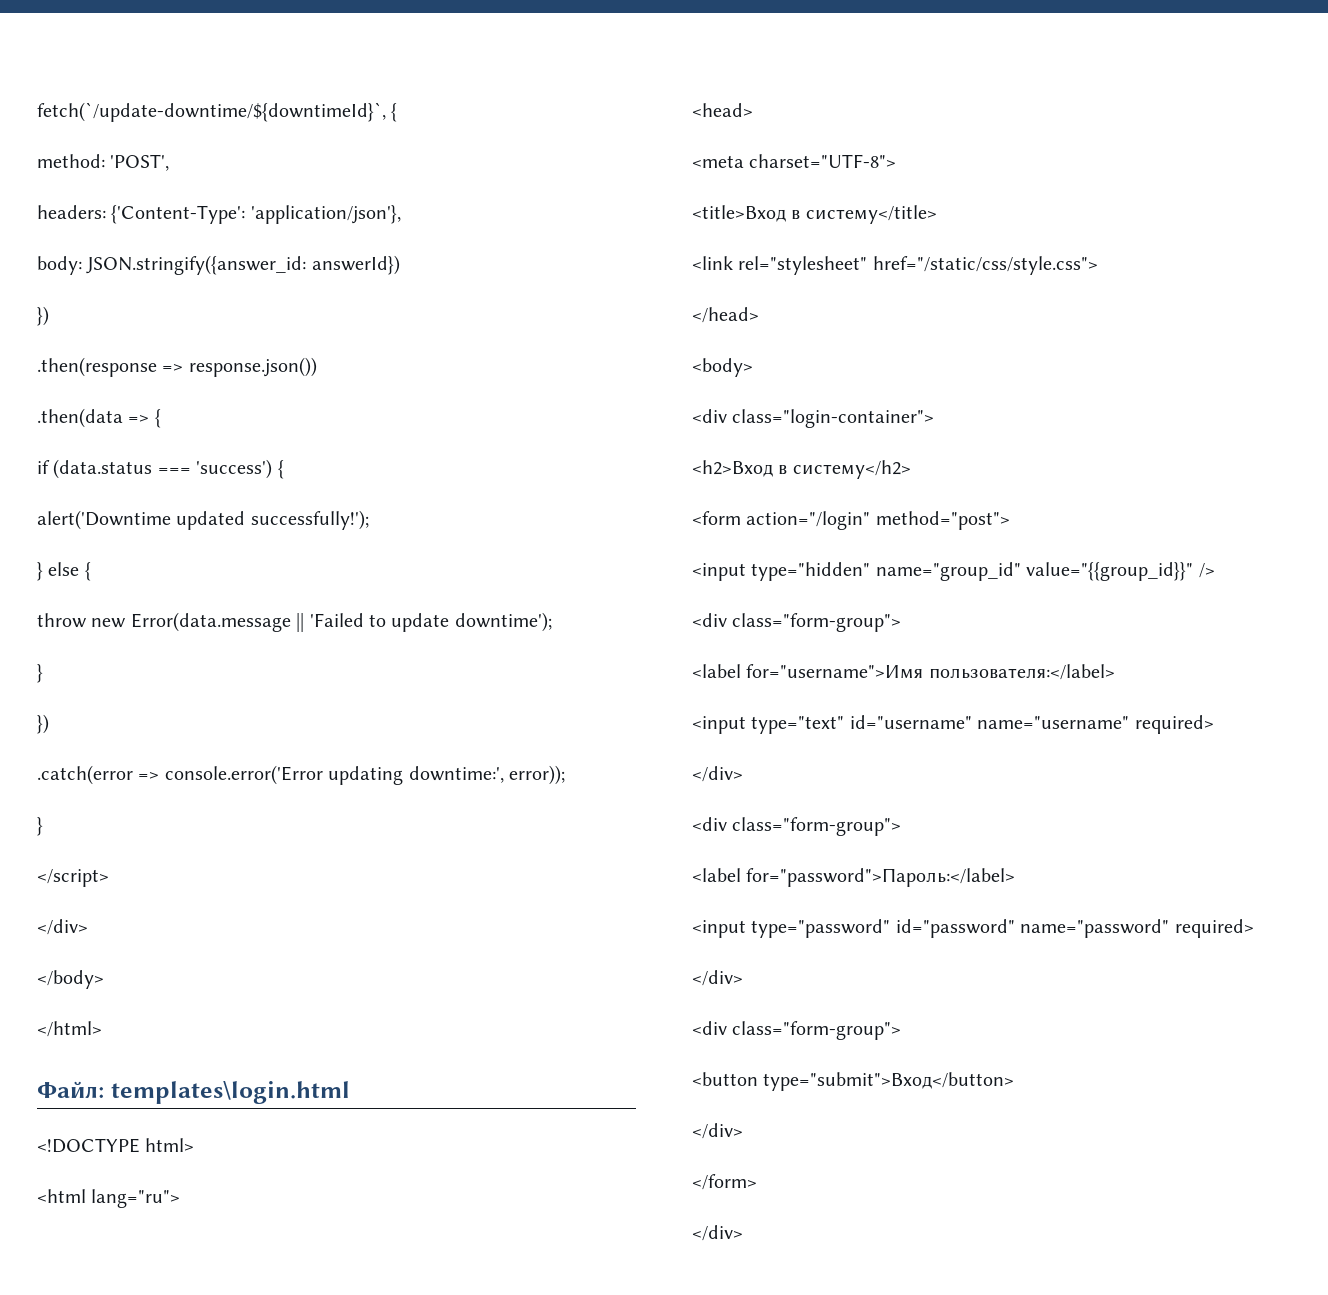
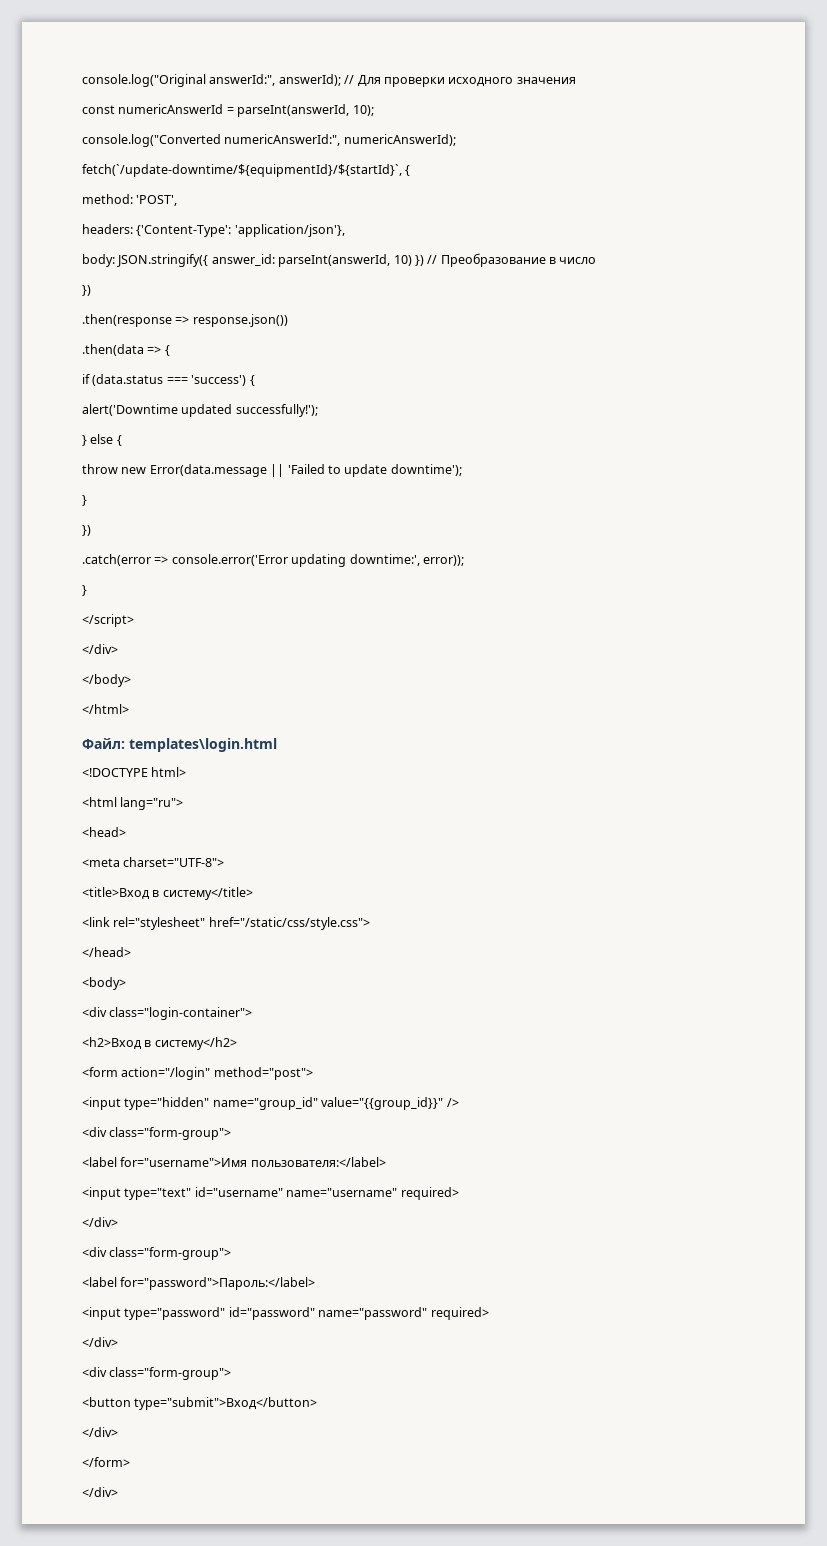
[37,102,386,122] fetch(`/update-downtime/${downtimeId}`, -> [82,74,576,87] [82,104,374,117] [82,134,456,147] [82,164,402,177] console.log("Original answerId:", answerId); // Для проверки исходного значения // const numericAnswerId = parseInt(answerId, 10); // console.log("Converted numericAnswerId:", numericAnswerId); // fetch(`/update-downtime/${equipmentId}/${startId}`,
[86,255,400,275] JSON.stringify({answer_id: answerId}) -> [117,253,597,267] JSON.stringify({ answer_id: parseInt(answerId, 10) }) // Преобразование в число

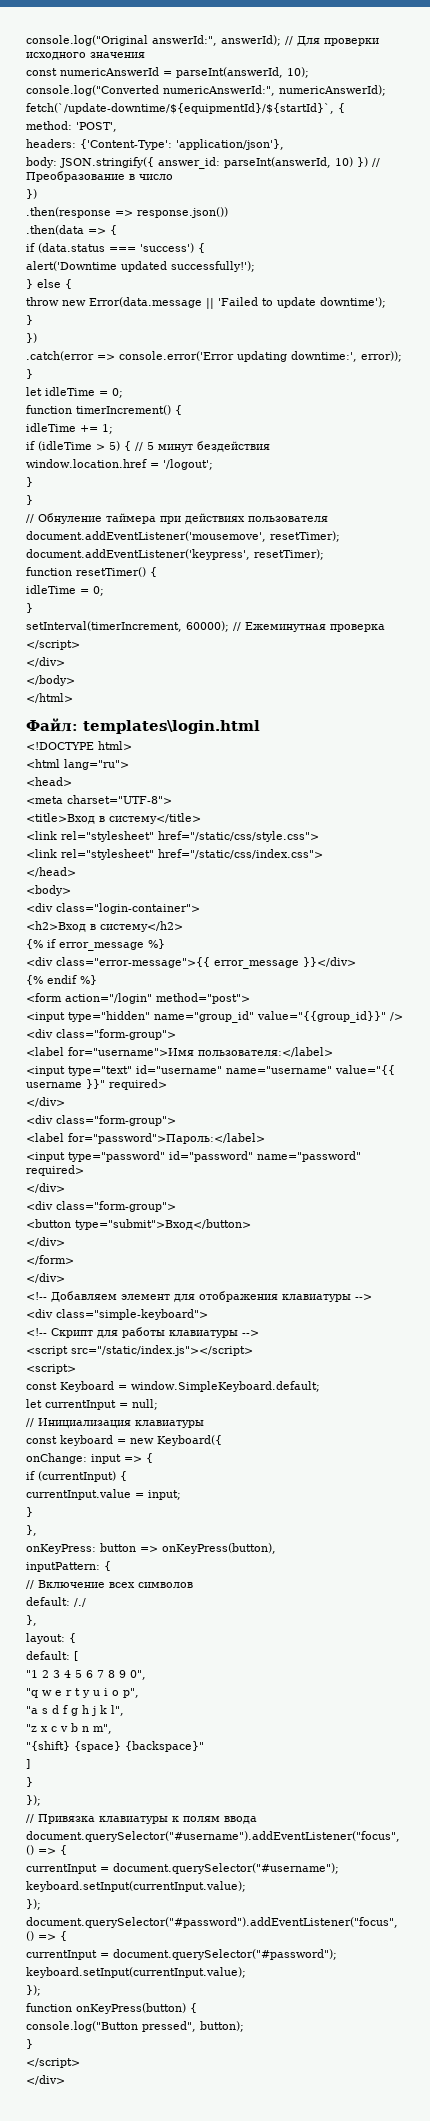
(87, 590) none -> [26,387,123,398] [26,405,182,415] [26,423,113,434] [26,441,270,452] [26,459,213,470] [26,477,33,487] [26,495,33,505] [26,513,328,524] [26,531,340,542] [26,549,324,560] [26,567,157,577] [26,585,104,596] [26,603,33,613] [26,621,385,632] // let idleTime = 0; // function timerIncrement() { // idleTime += 1; // if (idleTime > 5) { // 5 минут бездействия // window.location.href = '/logout'; // } // } // // Обнуление таймера при действиях пользователя // document.addEventListener('mousemove', resetTimer); // document.addEventListener('keypress', resetTimer); // function resetTimer() { // idleTime = 0; // } // setInterval(timerIncrement, 60000); // Ежеминутная проверка
(370, 923) none -> [26,849,323,860] // <link rel="stylesheet" href="/static/css/index.css">
(237, 1043) none -> [26,939,165,951] [26,957,356,969] [26,975,97,985] // {% if error_message %} // <div class="error-message">{{ error_message }}</div> // {% endif %}
(398, 1192) none -> [335,1065,395,1075] [26,1079,105,1089] value="{{ username }}"
(118, 1492) none -> [26,1291,372,1302] [26,1309,208,1320] [26,1327,259,1338] [26,1345,253,1356] [26,1364,76,1374] [26,1381,320,1392] [26,1399,158,1410] [26,1418,204,1428] [26,1435,222,1446] [26,1453,153,1464] [26,1471,127,1482] [26,1489,181,1500] [26,1507,33,1517] [26,1525,37,1536] [26,1543,276,1554] [26,1561,111,1572] [26,1580,193,1589] [26,1597,86,1607] [26,1615,37,1626] [26,1633,76,1644] [26,1651,78,1661] [26,1670,146,1680] [26,1688,139,1698] [26,1705,124,1716] [26,1723,112,1734] [26,1741,204,1752] [26,1759,30,1769] [26,1777,33,1787] [26,1795,41,1806] [26,1814,257,1824] [26,1831,400,1842] [26,1845,67,1855] [26,1863,339,1874] [26,1881,246,1892] [26,1899,41,1910] [26,1917,398,1928] [26,1931,67,1941] [26,1949,337,1960] [26,1967,246,1978] [26,1985,41,1996] [26,2003,197,2014] [26,2021,244,2032] [26,2039,33,2049] [26,2058,80,2068] [26,2075,65,2085] // <!-- Добавляем элемент для отображения клавиатуры --> // <div class="simple-keyboard"> // <!-- Скрипт для работы клавиатуры --> // <script src="/static/index.js"></script> // <script> // const Keyboard = window.SimpleKeyboard.default; // let currentInput = null; // // Инициализация клавиатуры // const keyboard = new Keyboard({ // onChange: input => { // if (currentInput) { // currentInput.value = input; // } // }, // onKeyPress: button => onKeyPress(button), // inputPattern: { // // Включение всех символов // default: /./ // }, // layout: { // default: [ // "1 2 3 4 5 6 7 8 9 0", // "q w e r t y u i o p", // "a s d f g h j k l", // "z x c v b n m", // "{shift} {space} {backspace}" // ] // } // }); // // Привязка клавиатуры к полям ввода // document.querySelector("#username").addEventListener("focus", () => { // currentInput = document.querySelector("#username"); // keyboard.setInput(currentInput.value); // }); // document.querySelector("#password").addEventListener("focus", () => { // currentInput = document.querySelector("#password"); // keyboard.setInput(currentInput.value); // }); // function onKeyPress(button) { // console.log("Button pressed", button); // } // </script> // </div>

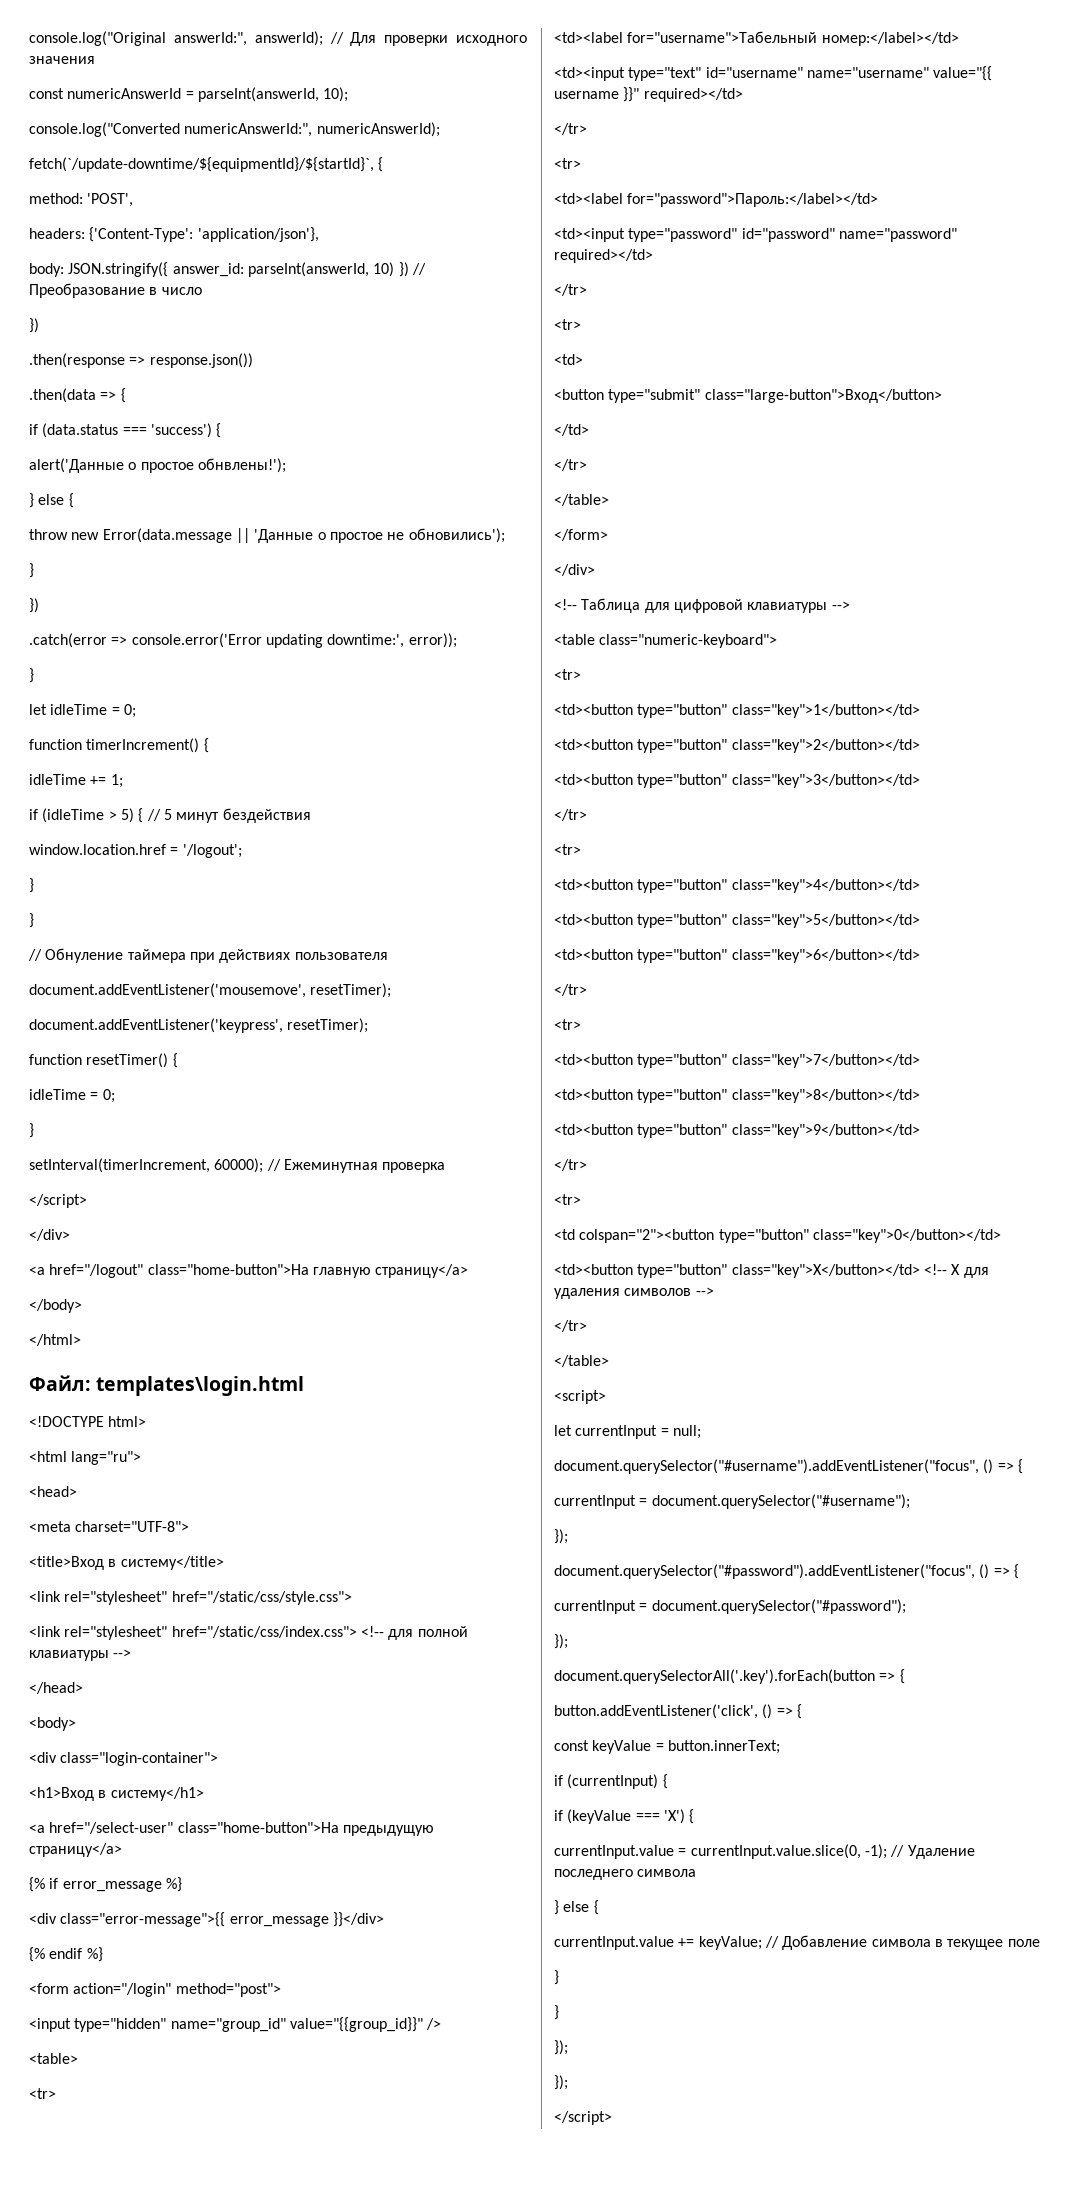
[26,261,255,272] alert('Downtime updated successfully!'); -> [29,458,286,473] alert('Данные о простое обнвлены!');
[218,297,386,308] 'Failed to update downtime'); -> [254,528,505,543] 'Данные о простое не обновились');
(65, 662) none -> [29,1264,469,1278] // <a href="/logout" class="home-button">На главную страницу</a>
(323, 854) none -> [360,1626,468,1640] [29,1649,132,1661] <!-- для полной клавиатуры -->
[26,921,183,932] <h2>Вход в систему</h2> -> [29,1787,204,1801] [29,1822,434,1836] [29,1843,122,1857] <h1>Вход в систему</h1> // <a href="/select-user" class="home-button">На предыдущую страницу</a>
[26,1029,176,1040] [26,1047,333,1057] [26,1066,65,1076] <div class="form-group"> // <label for="username">Имя пользователя:</label> // <input -> [29,2053,78,2064] [29,2088,56,2099] [554,31,959,46] [554,67,625,81] <table> // <tr> // <td><label for="username">Табельный номер:</label></td> // <td><input
[109,1079,167,1090] [26,1097,65,1107] [26,1115,176,1126] [26,1133,265,1144] [26,1151,361,1162] [26,1165,84,1176] [26,1183,65,1193] [26,1201,176,1212] [26,1219,251,1230] [26,1237,65,1247] [26,1255,74,1265] [26,1273,65,1283] [26,1291,372,1302] [26,1309,208,1320] [26,1327,259,1338] [26,1345,253,1356] required> // </div> // <div class="form-group"> // <label for="password">Пароль:</label> // <input type="password" id="password" name="password" required> // </div> // <div class="form-group"> // <button type="submit">Вход</button> // </div> // </form> // </div> // <!-- Добавляем элемент для отображения клавиатуры --> // <div class="simple-keyboard"> // <!-- Скрипт для работы клавиатуры --> // <script src="/static/index.js"></script> -> [643,88,743,102] [554,123,587,135] [554,158,581,169] [554,193,879,207] [554,228,957,242] [554,249,653,263] [554,284,587,296] [554,319,581,330] [554,354,583,365] [554,389,942,403] [554,424,589,436] [554,459,587,471] [554,494,609,506] [554,529,608,541] [554,564,595,576] [554,598,850,613] [554,634,778,648] [554,669,581,680] [554,704,920,718] [554,739,920,753] [554,774,920,788] [554,809,587,821] [554,844,581,855] [554,879,920,893] [554,914,920,928] [554,949,920,963] [554,984,587,996] [554,1019,581,1030] [554,1054,920,1068] [554,1089,920,1103] [554,1124,920,1138] [554,1159,587,1171] [554,1194,581,1205] [554,1229,1001,1243] [554,1264,989,1278] [554,1287,714,1299] [554,1320,587,1332] [554,1355,609,1367] required></td> // </tr> // <tr> // <td><label for="password">Пароль:</label></td> // <td><input type="password" id="password" name="password" required></td> // </tr> // <tr> // <td> // <button type="submit" class="large-button">Вход</button> // </td> // </tr> // </table> // </form> // </div> // <!-- Таблица для цифровой клавиатуры --> // <table class="numeric-keyboard"> // <tr> // <td><button type="button" class="key">1</button></td> // <td><button type="button" class="key">2</button></td> // <td><button type="button" class="key">3</button></td> // </tr> // <tr> // <td><button type="button" class="key">4</button></td> // <td><button type="button" class="key">5</button></td> // <td><button type="button" class="key">6</button></td> // </tr> // <tr> // <td><button type="button" class="key">7</button></td> // <td><button type="button" class="key">8</button></td> // <td><button type="button" class="key">9</button></td> // </tr> // <tr> // <td colspan="2"><button type="button" class="key">0</button></td> // <td><button type="button" class="key">X</button></td> <!-- X для удаления символов --> // </tr> // </table>
[26,1381,320,1392] // const Keyboard = window.SimpleKeyboard.default; -> (606, 1397) none
[26,1418,204,1428] [26,1435,222,1446] [26,1453,153,1464] [26,1471,127,1482] [26,1489,181,1500] [26,1507,33,1517] [26,1525,37,1536] [26,1543,276,1554] [26,1561,111,1572] [26,1580,193,1589] [26,1597,86,1607] [26,1615,37,1626] [26,1633,76,1644] [26,1651,78,1661] [26,1670,146,1680] [26,1688,139,1698] [26,1705,124,1716] [26,1723,112,1734] [26,1741,204,1752] [26,1759,30,1769] [26,1777,33,1787] [26,1795,41,1806] [26,1814,257,1824] // // Инициализация клавиатуры // const keyboard = new Keyboard({ // onChange: input => { // if (currentInput) { // currentInput.value = input; // } // }, // onKeyPress: button => onKeyPress(button), // inputPattern: { // // Включение всех символов // default: /./ // }, // layout: { // default: [ // "1 2 3 4 5 6 7 8 9 0", // "q w e r t y u i o p", // "a s d f g h j k l", // "z x c v b n m", // "{shift} {space} {backspace}" // ] // } // }); // // Привязка клавиатуры к полям ввода -> (701, 1432) none
[26,1881,246,1892] // keyboard.setInput(currentInput.value); -> (910, 1501) none
[26,1967,246,1978] [26,1985,41,1996] [26,2003,197,2014] [26,2021,244,2032] [26,2039,33,2049] [26,2058,80,2068] [26,2075,65,2085] keyboard.setInput(currentInput.value); // }); // function onKeyPress(button) { // console.log("Button pressed", button); // } // </script> // </div> -> [554,1634,568,1649] [554,1669,905,1684] [554,1704,802,1719] [554,1740,780,1754] [554,1774,668,1789] [554,1809,695,1824] [554,1844,975,1859] [554,1869,697,1880] [554,1900,599,1915] [554,1935,1040,1950] [554,1970,559,1985] [554,2005,559,2020] [554,2040,568,2055] [554,2075,568,2090] [554,2111,612,2125] }); // document.querySelectorAll('.key').forEach(button => { // button.addEventListener('click', () => { // const keyValue = button.innerText; // if (currentInput) { // if (keyValue === 'X') { // currentInput.value = currentInput.value.slice(0, -1); // Удаление последнего символа // } else { // currentInput.value += keyValue; // Добавление символа в текущее поле // } // } // }); // }); // </script>

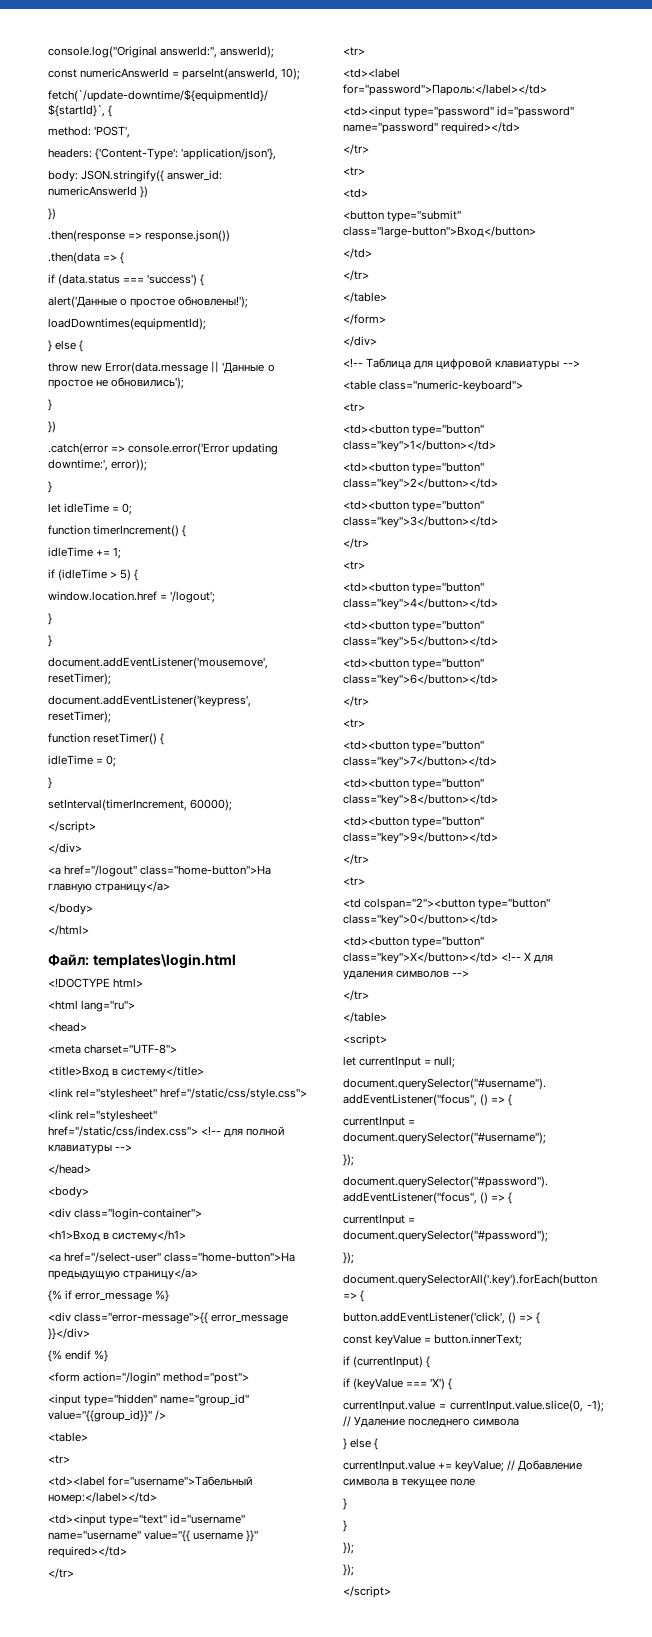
[329,32,527,46] [29,56,95,64] // Для проверки исходного значения -> (275, 52) none
[29,122,440,137] // console.log("Converted numericAnswerId:", numericAnswerId); -> (301, 74) none
[247,262,426,277] [29,283,202,298] parseInt(answerId, 10) }) // Преобразование в число -> [48,186,149,198] numericAnswerId })
[197,458,286,473] обнвлены!'); -> [178,296,249,308] [48,318,206,330] обновлены!'); // loadDowntimes(equipmentId);
[146,808,311,823] // 5 минут бездействия -> (139, 575) none
[28,948,388,963] // // Обнуление таймера при действиях пользователя -> (52, 641) none
[266,1159,446,1173] // Ежеминутная проверка -> (233, 805) none

